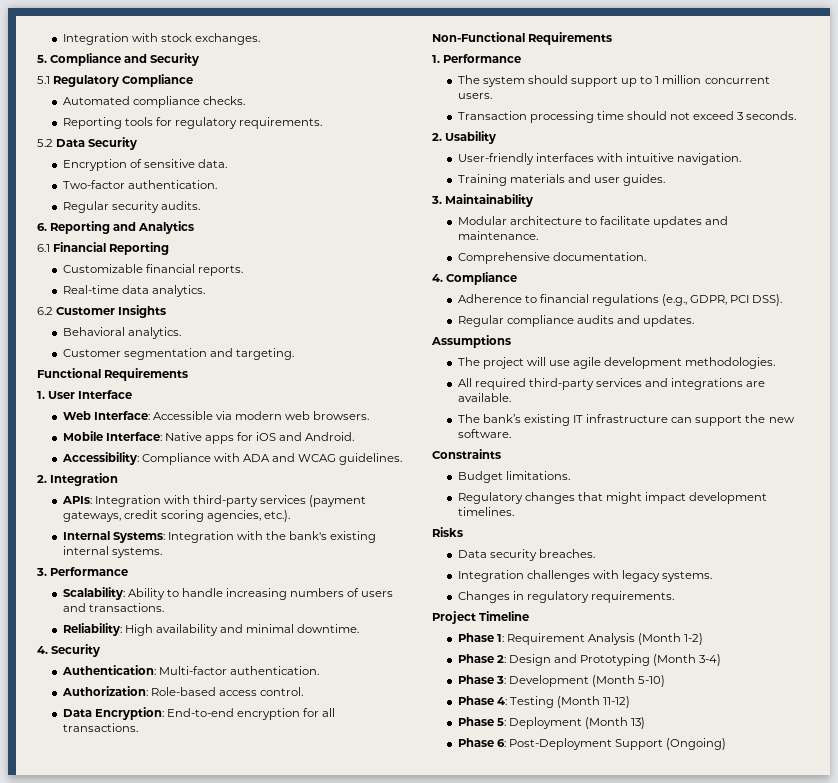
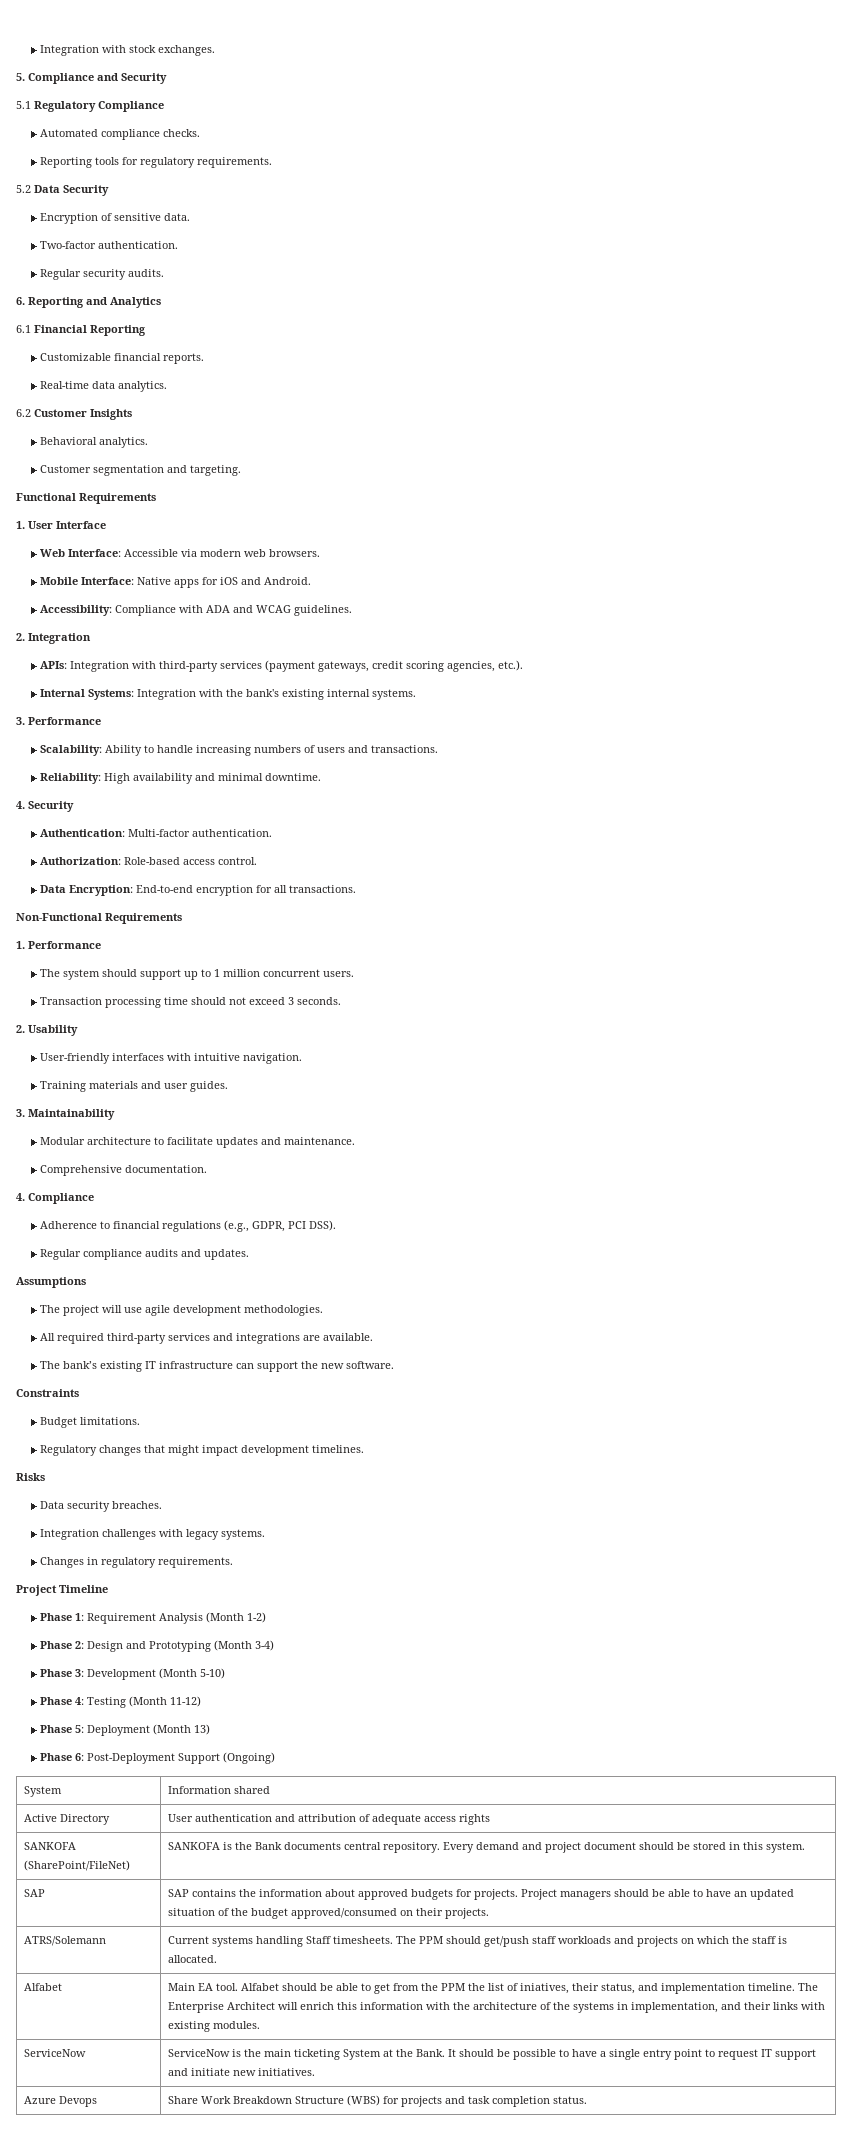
(727, 744) none -> [23,1786,62,1797] [167,1786,270,1794] [23,1814,110,1825] [167,1814,490,1825] [23,1842,76,1850] [23,1860,130,1871] [167,1842,805,1853] [23,1889,45,1897] [167,1889,794,1900] [167,1908,489,1919] [23,1936,106,1946] [167,1936,787,1947] [167,1955,217,1963] [23,1983,62,1991] [167,1983,818,1994] [167,2002,825,2013] [167,2021,260,2032] [23,2049,86,2057] [167,2049,816,2060] [167,2068,315,2076] [23,2096,97,2107] [167,2095,587,2107] // System | Information shared // Active Directory | User authentication and attribution of adequate access rights // SANKOFA (SharePoint/FileNet) | SANKOFA is the Bank documents central repository. Every demand and project document should be stored in this system. // SAP | SAP contains the information about approved budgets for projects. Project managers should be able to have an updated situation of the budget approved/consumed on their projects. // ATRS/Solemann | Current systems handling Staff timesheets. The PPM should get/push staff workloads and projects on which the staff is allocated. // Alfabet | Main EA tool. Alfabet should be able to get from the PPM the list of iniatives, their status, and implementation timeline. The Enterprise Architect will enrich this information with the architecture of the systems in implementation, and their links with existing modules. // ServiceNow | ServiceNow is the main ticketing System at the Bank. It should be possible to have a single entry point to request IT support and initiate new initiatives. // Azure Devops | Share Work Breakdown Structure (WBS) for projects and task completion status.

